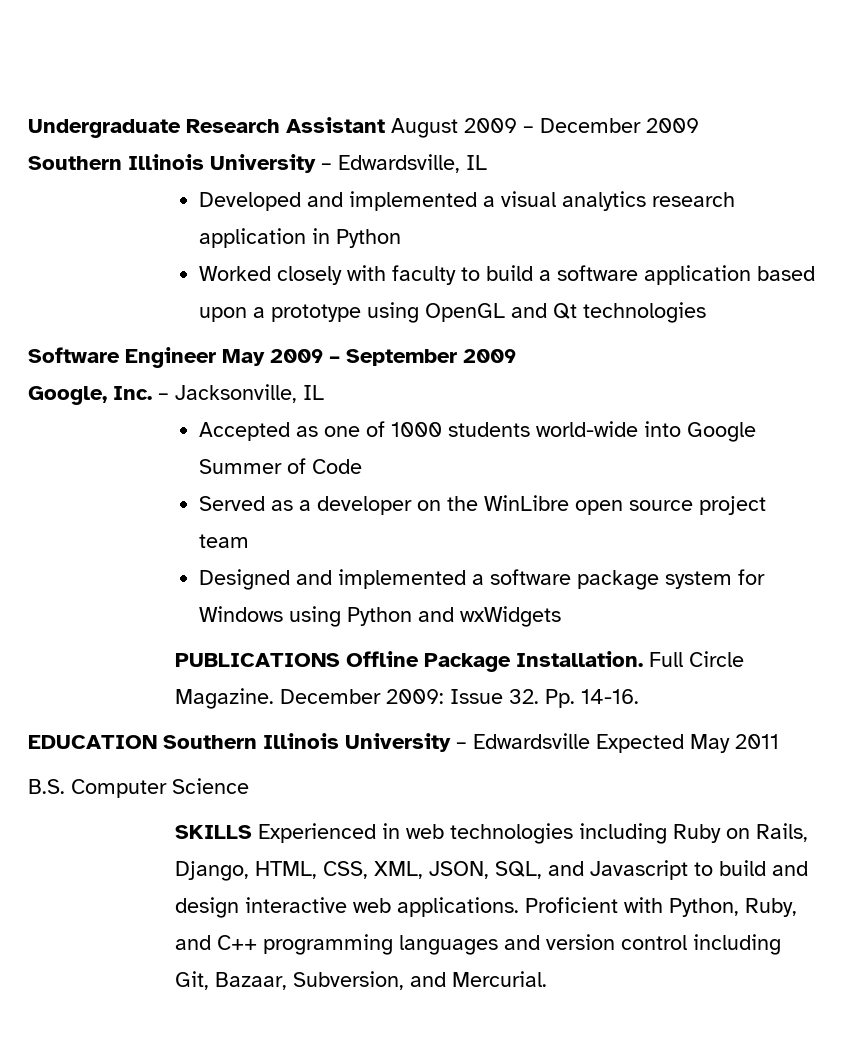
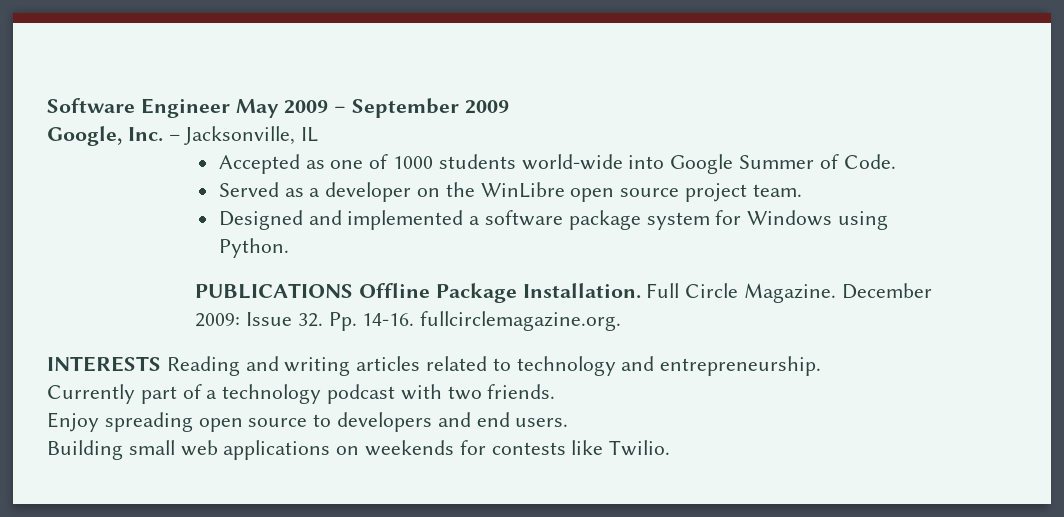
[28,117,699,138] [28,154,487,173] [199,191,736,211] [199,228,402,248] [199,265,816,285] [199,302,707,323] Undergraduate Research Assistant August 2009 – December 2009 // Southern Illinois University – Edwardsville, IL // Developed and implemented a visual analytics research application in Python // Worked closely with faculty to build a software application based upon a prototype using OpenGL and Qt technologies // -> (47, 105) none
[312,459,363,474] Code -> [843,154,896,169] Code.
[199,534,250,548] team -> [752,184,802,197] team.
[347,606,562,627] Python and wxWidgets -> [218,238,289,258] Python.
[28,733,779,753] [28,778,249,798] [175,823,809,844] [175,860,809,881] [175,897,798,918] [175,934,782,955] [175,971,548,990] // EDUCATION Southern Illinois University – Edwardsville Expected May 2011 // B.S. Computer Science // SKILLS Experienced in web technologies including Ruby on Rails, Django, HTML, CSS, XML, JSON, SQL, and Javascript to build and design interactive web applications. Proficient with Python, Ruby, and C++ programming languages and version control including Git, Bazaar, Subversion, and Mercurial. -> [420,311,622,331] [47,356,822,376] [47,384,556,404] [47,412,569,432] [47,440,671,460] fullcirclemagazine.org. // INTERESTS Reading and writing articles related to technology and entrepreneurship. // Currently part of a technology podcast with two friends. // Enjoy spreading open source to developers and end users. // Building small web applications on weekends for contests like Twilio.

